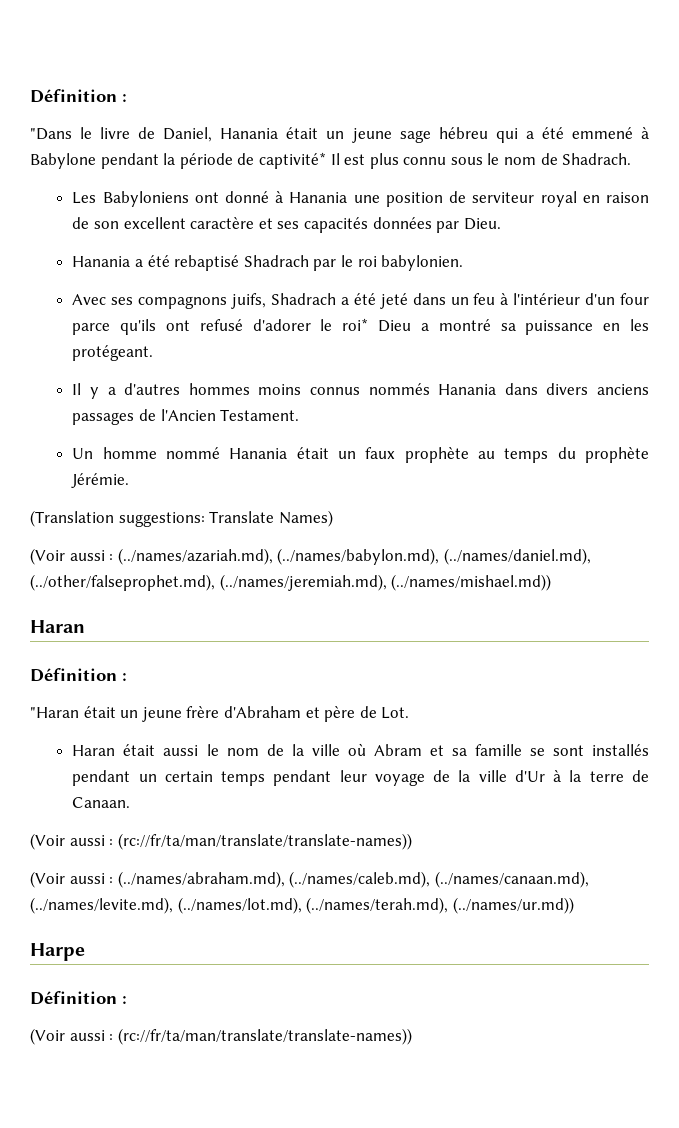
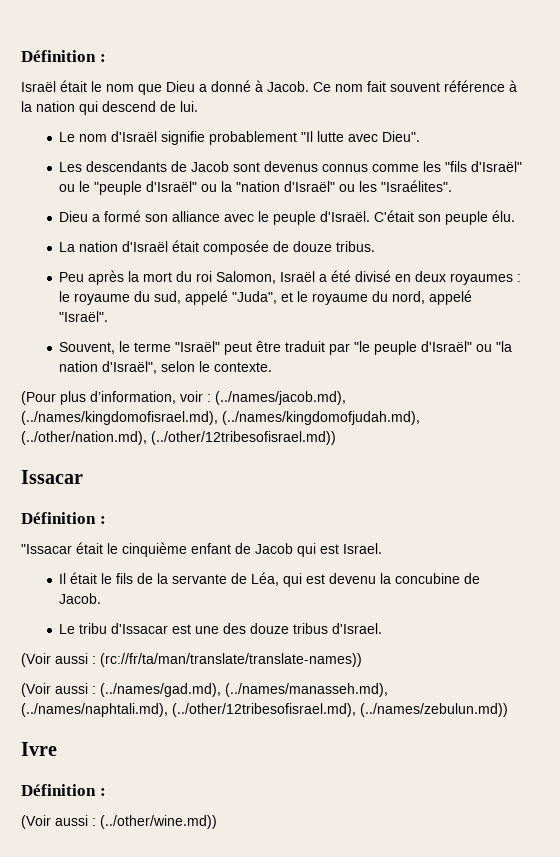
[30,89,127,103] [30,127,649,143] [30,152,632,169] [72,191,649,207] [72,217,501,233] [72,255,464,271] [72,293,649,309] [72,318,649,335] [72,345,154,361] [72,383,649,399] [72,409,300,425] [72,447,649,463] [71,473,130,488] [30,510,333,527] [30,548,591,565] [30,574,552,591] [30,620,85,633] [30,668,127,682] [30,706,410,722] [72,743,650,756] [72,770,649,786] [72,797,131,808] Définition : // "Dans le livre de Daniel, Hanania était un jeune sage hébreu qui a été emmené à Babylone pendant la période de captivité* Il est plus connu sous le nom de Shadrach. // Les Babyloniens ont donné à Hanania une position de serviteur royal en raison de son excellent caractère et ses capacités données par Dieu. // Hanania a été rebaptisé Shadrach par le roi babylonien. // Avec ses compagnons juifs, Shadrach a été jeté dans un feu à l'intérieur d'un four parce qu'ils ont refusé d'adorer le roi* Dieu a montré sa puissance en les protégeant. // Il y a d'autres hommes moins connus nommés Hanania dans divers anciens passages de l'Ancien Testament. // Un homme nommé Hanania était un faux prophète au temps du prophète Jérémie. // (Translation suggestions: Translate Names) // (Voir aussi : (../names/azariah.md), (../names/babylon.md), (../names/daniel.md), (../other/falseprophet.md), (../names/jeremiah.md), (../names/mishael.md)) // Haran // Définition : // "Haran était un jeune frère d'Abraham et père de Lot. // Haran était aussi le nom de la ville où Abram et sa famille se sont installés pendant un certain temps pendant leur voyage de la ville d'Ur à la terre de Canaan. -> [21,50,106,62] [21,80,517,95] [21,101,198,115] [59,131,421,145] [59,161,523,172] [59,180,453,195] [59,210,516,225] [59,240,376,255] [59,270,522,285] [59,290,473,305] [59,311,109,322] [59,341,513,355] [59,361,273,374] [21,391,346,405] [21,411,420,425] [21,431,336,445] [21,470,83,484] [21,512,106,524] [21,542,382,557] [59,572,481,587] [59,593,102,604] [59,623,383,634] Définition : // Israël était le nom que Dieu a donné à Jacob. Ce nom fait souvent référence à la nation qui descend de lui. // Le nom d'Israël signifie probablement "Il lutte avec Dieu". // Les descendants de Jacob sont devenus connus comme les "fils d'Israël" ou le "peuple d'Israël" ou la "nation d'Israël" ou les "Israélites". // Dieu a formé son alliance avec le peuple d'Israël. C'était son peuple élu. // La nation d'Israël était composée de douze tribus. // Peu après la mort du roi Salomon, Israël a été divisé en deux royaumes : le royaume du sud, appelé "Juda", et le royaume du nord, appelé "Israël". // Souvent, le terme "Israël" peut être traduit par "le peuple d'Israël" ou "la nation d'Israël", selon le contexte. // (Pour plus d’information, voir : (../names/jacob.md), (../names/kingdomofisrael.md), (../names/kingdomofjudah.md), (../other/nation.md), (../other/12tribesofisrael.md)) // Issacar // Définition : // "Issacar était le cinquième enfant de Jacob qui est Israel. // Il était le fils de la servante de Léa, qui est devenu la concubine de Jacob. // Le tribu d'Issacar est une des douze tribus d'Israel.
[117,871,589,888] [30,897,574,914] [30,943,85,961] (../names/abraham.md), (../names/caleb.md), (../names/canaan.md), (../names/levite.md), (../names/lot.md), (../names/terah.md), (../names/ur.md)) // Harpe -> [100,683,388,697] [21,703,508,717] [21,742,57,756] (../names/gad.md), (../names/manasseh.md), (../names/naphtali.md), (../other/12tribesofisrael.md), (../names/zebulun.md)) // Ivre
[117,1028,412,1045] (rc://fr/ta/man/translate/translate-names)) -> [100,815,217,829] (../other/wine.md))

